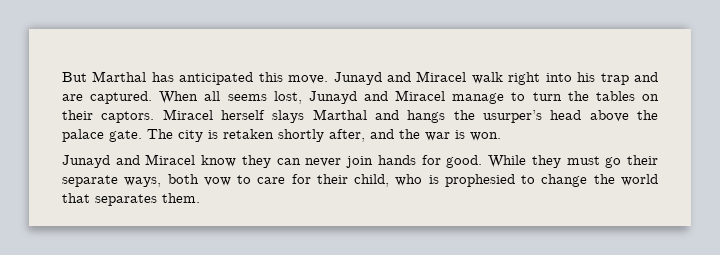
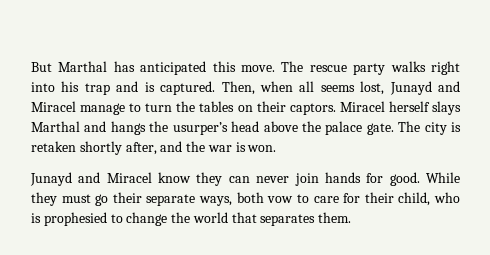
[333,71,503,85] Junayd and Miracel walk -> [281,61,426,75] The rescue party walks
[62,91,199,104] are captured. When -> [144,81,293,95] is captured. Then, when

